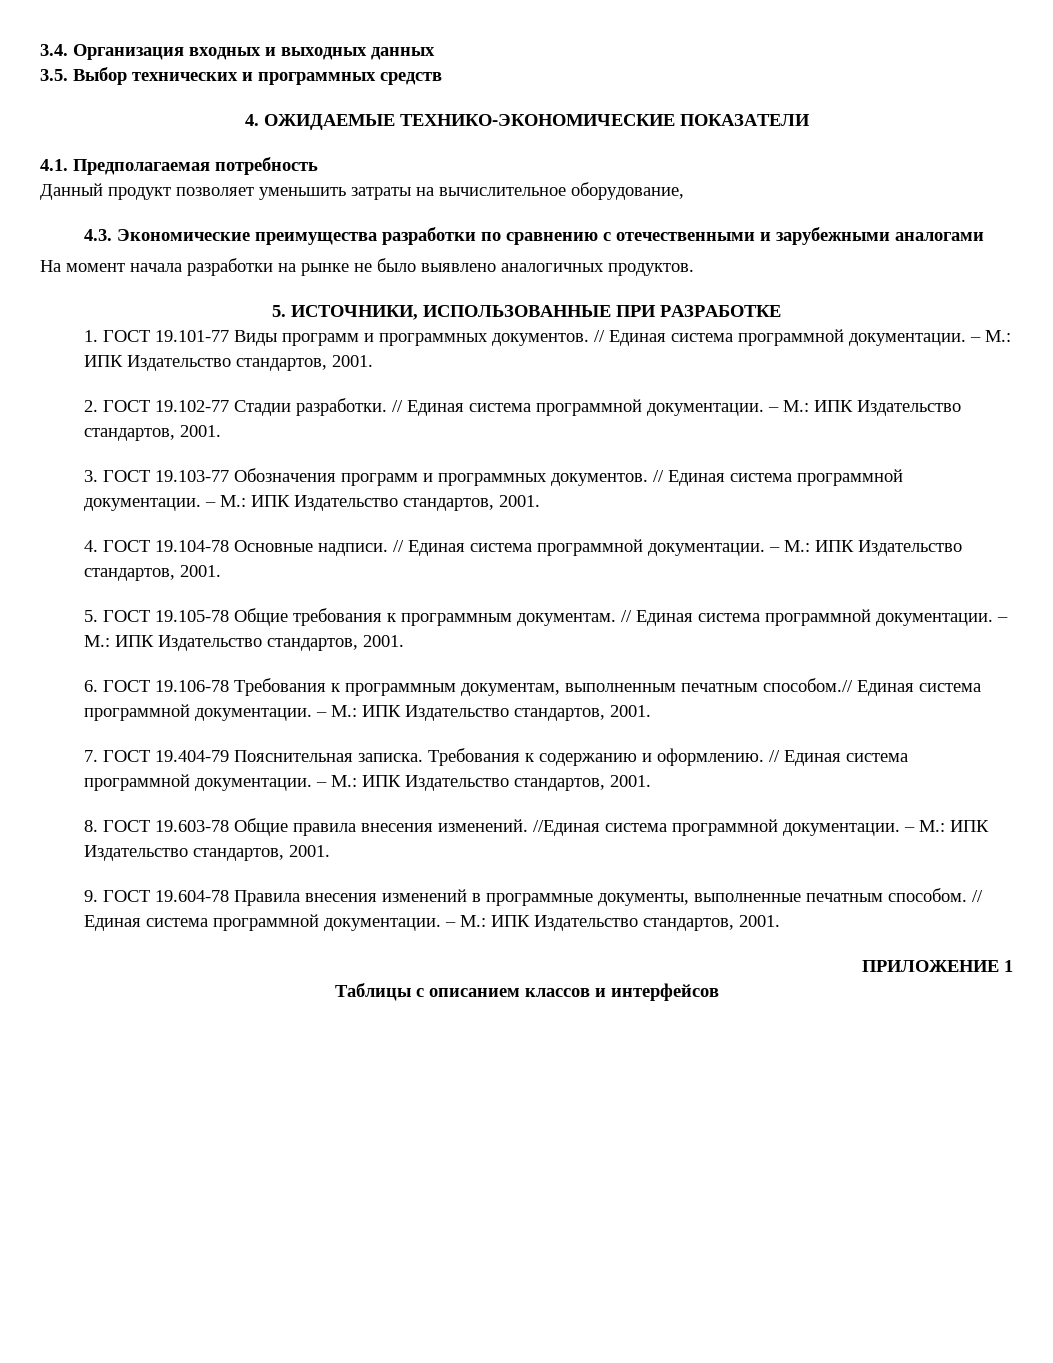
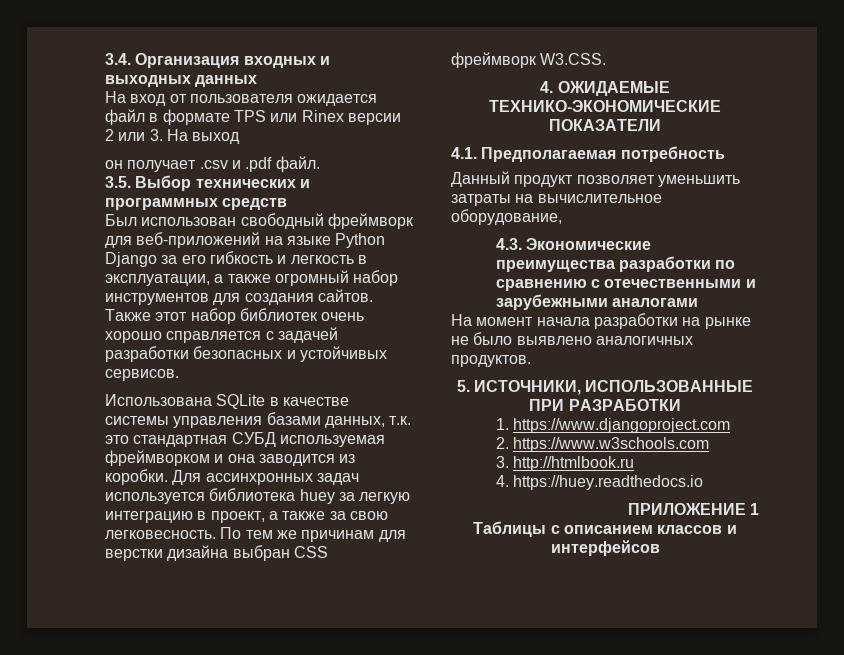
(435, 53) none -> [105,91,378,106] [105,109,401,125] [105,129,241,144] [105,156,320,172] // На вход от пользователя ожидается файл в формате TPS или Rinex версии 2 или 3. На выход // он получает .csv и .pdf файл.
(442, 78) none -> [105,213,414,229] [105,232,386,248] [105,251,367,267] [105,270,399,286] [105,289,373,305] [105,308,365,324] [105,327,338,343] [105,346,387,362] [105,369,179,381] [105,394,349,409] [105,412,412,428] [105,432,385,447] [105,450,356,466] [105,469,359,485] [105,488,411,504] [105,511,388,523] [105,527,406,542] [105,545,328,561] [451,52,607,68] // Был использован свободный фреймворк для веб-приложений на языке Python Django за его гибкость и легкость в эксплуатации, а также огромный набор инструментов для создания сайтов. Также этот набор библиотек очень хорошо справляется с задачей разработки безопасных и устойчивых сервисов. // Использована SQLite в качестве системы управления базами данных, т.к. это стандартная СУБД используемая фреймворком и она заводится из коробки. Для ассинхронных задач используется библиотека huey за легкую интеграцию в проект, а также за свою легковесность. По тем же причинам для верстки дизайна выбран CSS фреймворк W3.CSS.
[660,305,781,317] РАЗРАБОТКЕ -> [568,399,681,411] РАЗРАБОТКИ
[102,329,1011,346] [83,355,373,371] [83,398,961,416] [83,425,221,441] [83,468,903,486] [83,495,540,511] [83,539,962,556] [83,565,221,581] [83,608,1008,626] [83,635,404,651] [83,678,981,696] [83,704,651,721] [83,748,908,766] [83,774,651,791] [83,818,989,836] [83,845,330,861] [83,888,983,906] [83,914,780,931] ГОСТ 19.101-77 Виды программ и программных документов. // Единая система программной документации. – М.: ИПК Издательство стандартов, 2001. // 2. ГОСТ 19.102-77 Стадии разработки. // Единая система программной документации. – М.: ИПК Издательство стандартов, 2001. // 3. ГОСТ 19.103-77 Обозначения программ и программных документов. // Единая система программной документации. – М.: ИПК Издательство стандартов, 2001. // 4. ГОСТ 19.104-78 Основные надписи. // Единая система программной документации. – М.: ИПК Издательство стандартов, 2001. // 5. ГОСТ 19.105-78 Общие требования к программным документам. // Единая система программной документации. – М.: ИПК Издательство стандартов, 2001. // 6. ГОСТ 19.106-78 Требования к программным документам, выполненным печатным способом.// Единая система программной документации. – М.: ИПК Издательство стандартов, 2001. // 7. ГОСТ 19.404-79 Пояснительная записка. Требования к содержанию и оформлению. // Единая система программной документации. – М.: ИПК Издательство стандартов, 2001. // 8. ГОСТ 19.603-78 Общие правила внесения изменений. //Единая система программной документации. – М.: ИПК Издательство стандартов, 2001. // 9. ГОСТ 19.604-78 Правила внесения изменений в программные документы, выполненные печатным способом. // Единая система программной документации. – М.: ИПК Издательство стандартов, 2001. -> [513,418,731,433] [495,437,710,452] [495,456,635,471] [495,475,704,490] https://www.djangoproject.com // 2. https://www.w3schools.com // 3. http://htmlbook.ru // 4. https://huey.readthedocs.io

